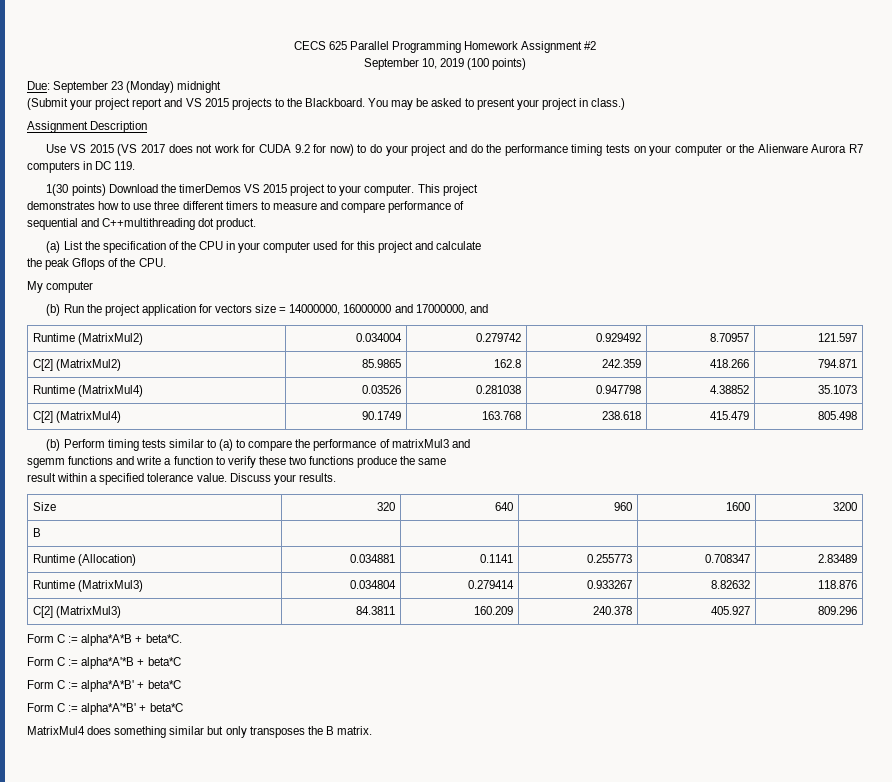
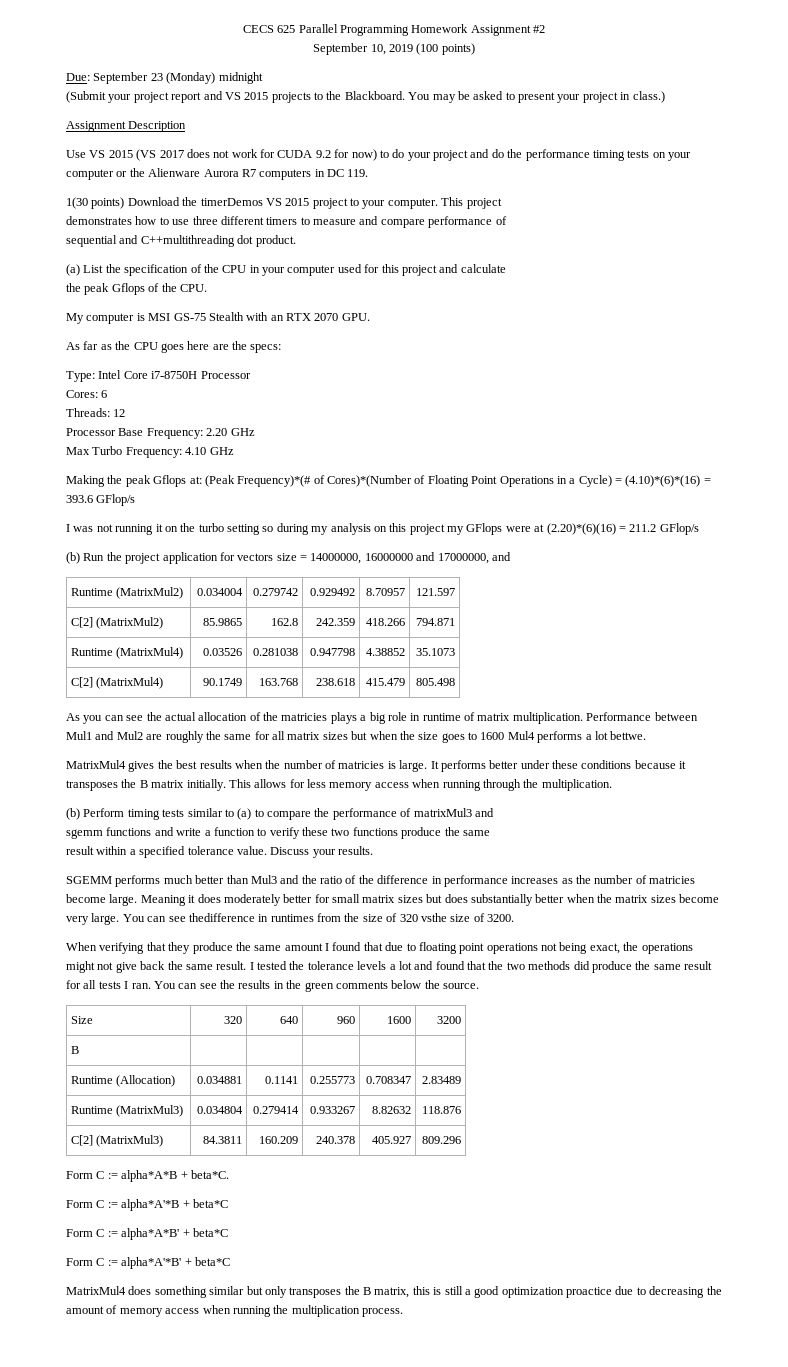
(94, 287) none -> [136,312,370,321] [66,341,282,353] [66,370,251,382] [66,390,108,398] [66,408,126,417] [66,428,255,439] [66,446,234,458] [66,475,711,487] [66,494,136,506] [66,523,699,535] is MSI GS-75 Stealth with an RTX 2070 GPU. // As far as the CPU goes here are the specs: // Type: Intel Core i7-8750H Processor // Cores: 6 // Threads: 12 // Processor Base Frequency: 2.20 GHz // Max Turbo Frequency: 4.10 GHz // Making the peak Gflops at: (Peak Frequency)*(# of Cores)*(Number of Floating Point Operations in a Cycle) = (4.10)*(6)*(16) = 393.6 GFlop/s // I was not running it on the turbo setting so during my analysis on this project my GFlops were at (2.20)*(6)(16) = 211.2 GFlop/s
(858, 415) none -> [66,712,698,724] [66,731,647,743] [66,760,687,772] [66,779,612,791] // As you can see the actual allocation of the matricies plays a big role in runtime of matrix multiplication. Performance between Mul1 and Mul2 are roughly the same for all matrix sizes but when the size goes to 1600 Mul4 performs a lot bettwe. // MatrixMul4 gives the best results when the number of matricies is large. It performs better under these conditions because it transposes the B matrix initially. This allows for less memory access when running through the multiplication.
(336, 477) none -> [66,875,696,887] [66,894,720,906] [66,913,514,925] [66,942,693,954] [66,961,712,973] [66,980,479,992] // SGEMM performs much better than Mul3 and the ratio of the difference in performance increases as the number of matricies become large. Meaning it does moderately better for small matrix sizes but does substantially better when the matrix sizes become very large. You can see thedifference in runtimes from the size of 320 vsthe size of 3200. // When verifying that they produce the same amount I found that due to floating point operations not being exact, the operations might not give back the same result. I tested the tolerance levels a lot and found that the two methods did produce the same result for all tests I ran. You can see the results in the green comments below the source.
[336,726,372,735] matrix. -> [374,1286,722,1298] [66,1305,403,1317] matrix, this is still a good optimization proactice due to decreasing the amount of memory access when running the multiplication process.

